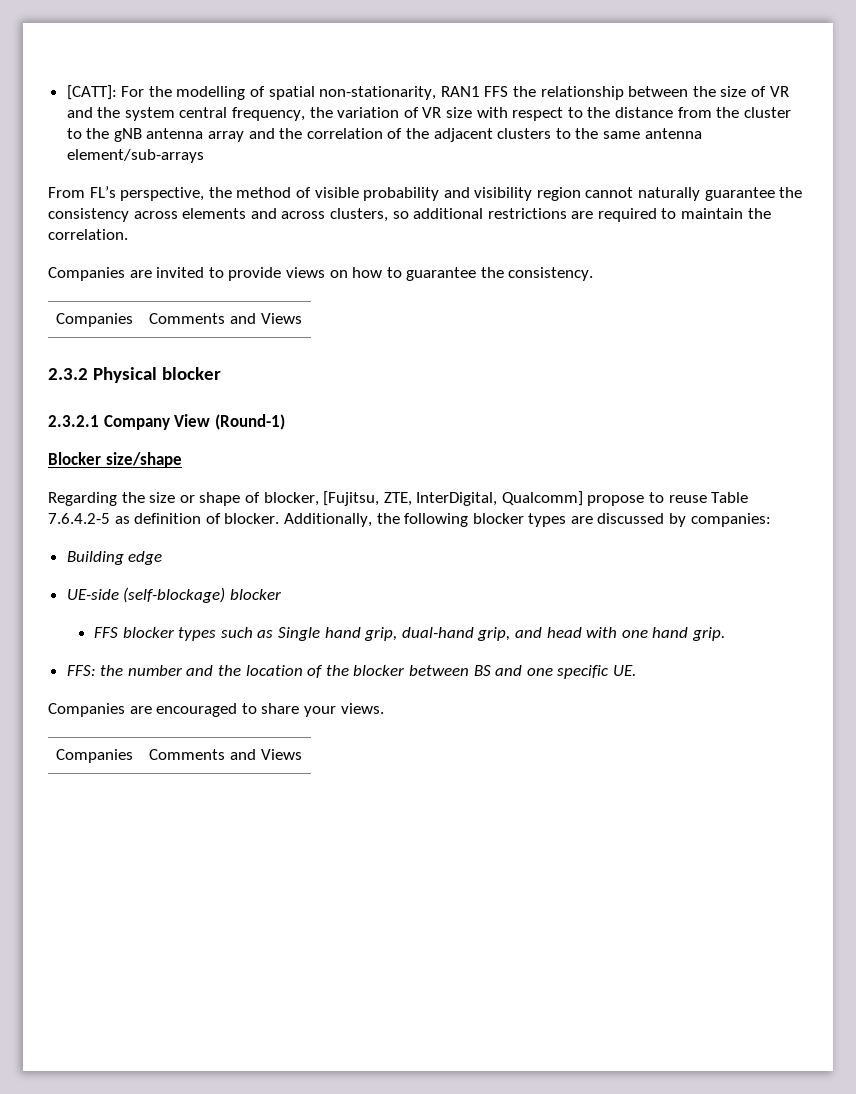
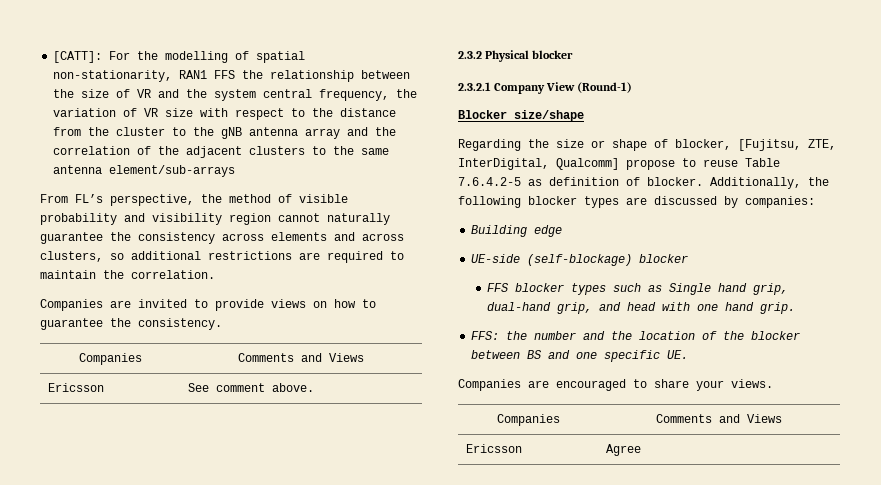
(302, 318) none -> [48,383,105,392] [188,383,315,392] // Ericsson | See comment above.
(302, 754) none -> [466,444,523,453] [606,444,642,456] // Ericsson | Agree

